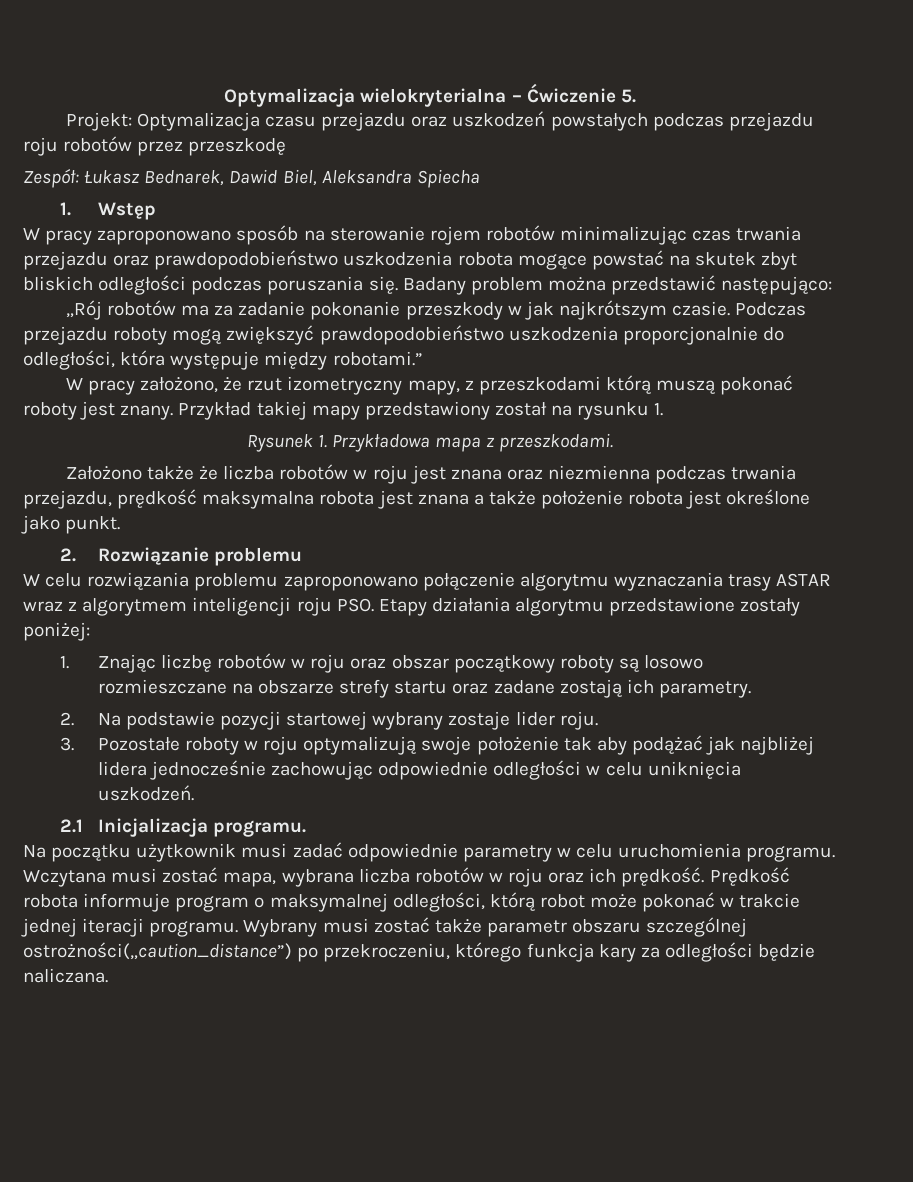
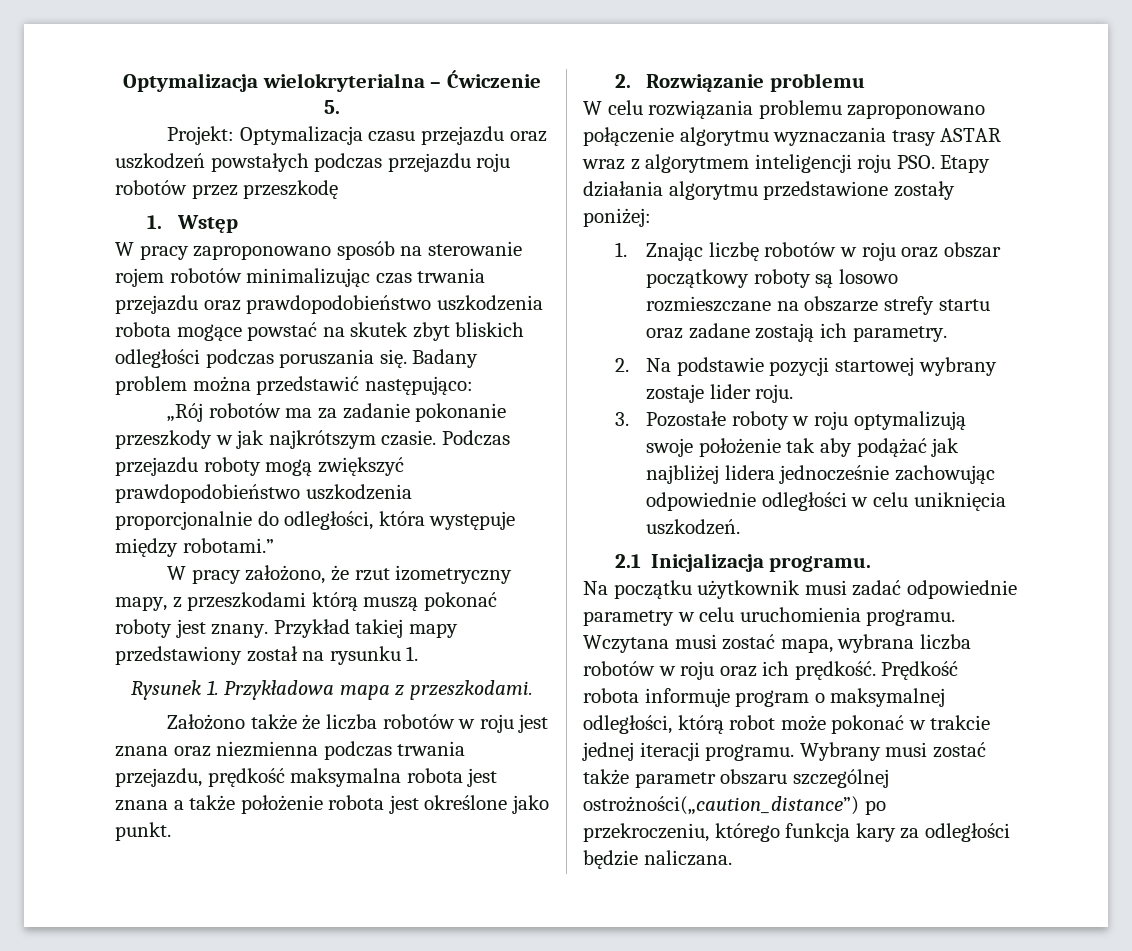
[23,168,480,188] // Zespół: Łukasz Bednarek, Dawid Biel, Aleksandra Spiecha -> (339, 189) none

